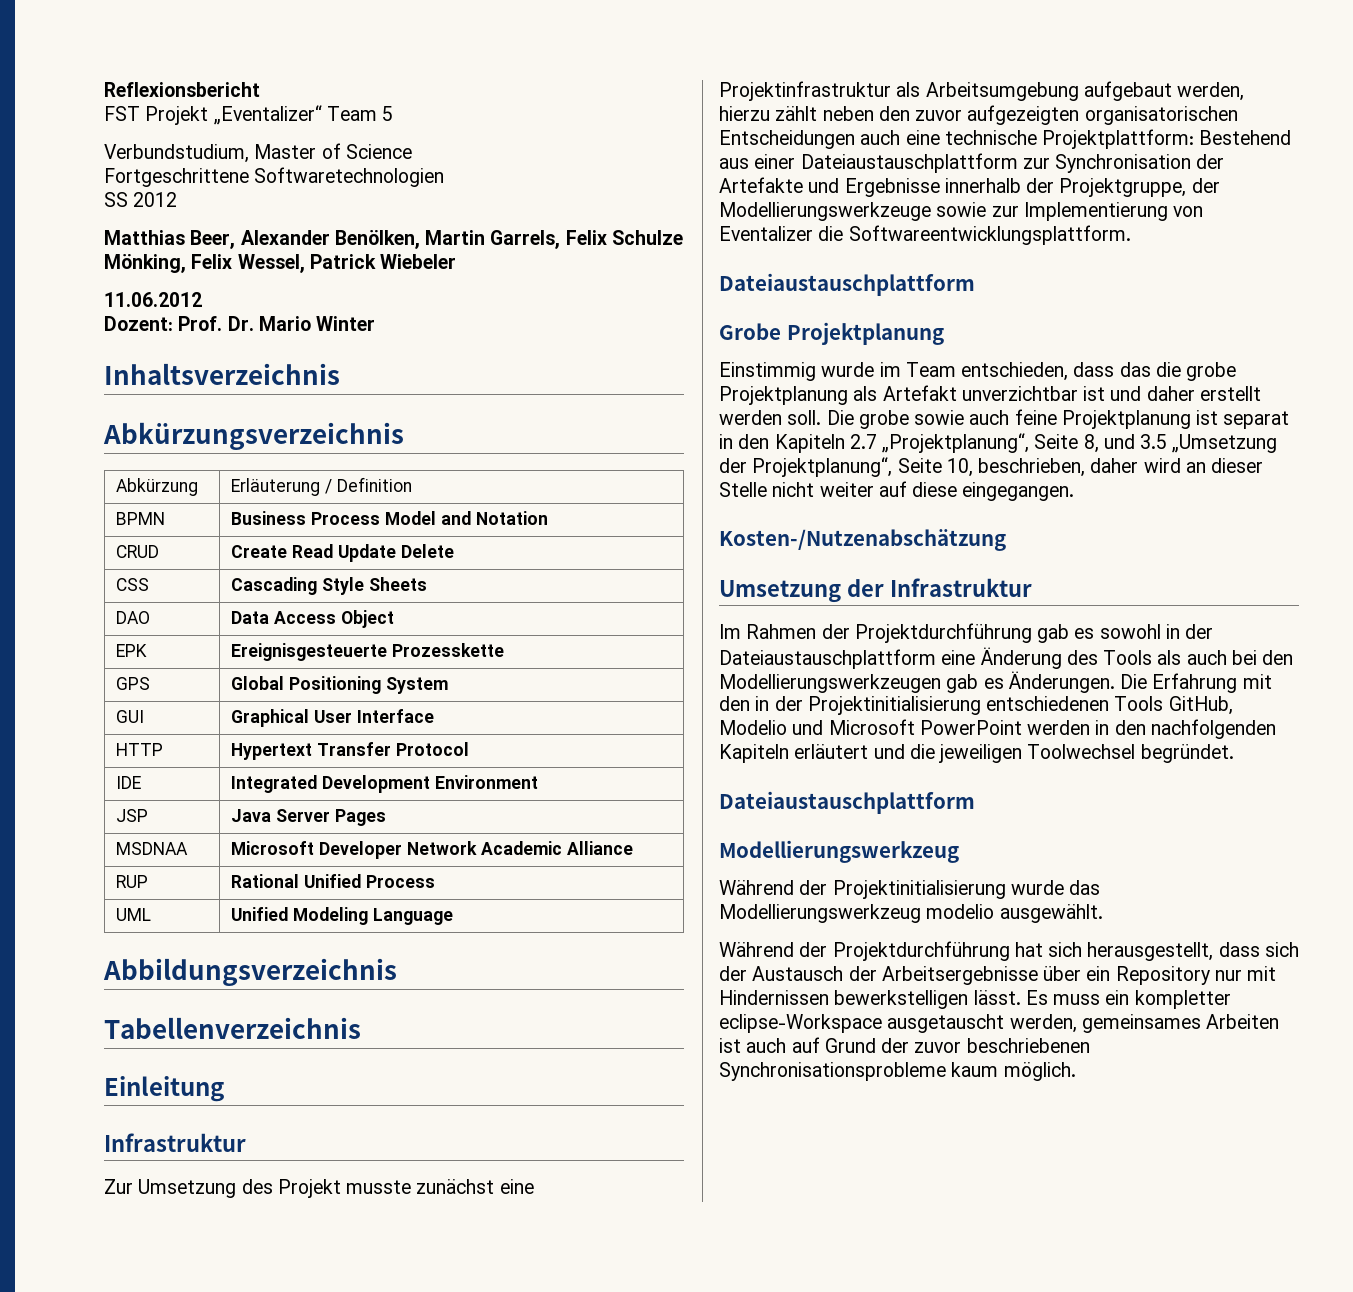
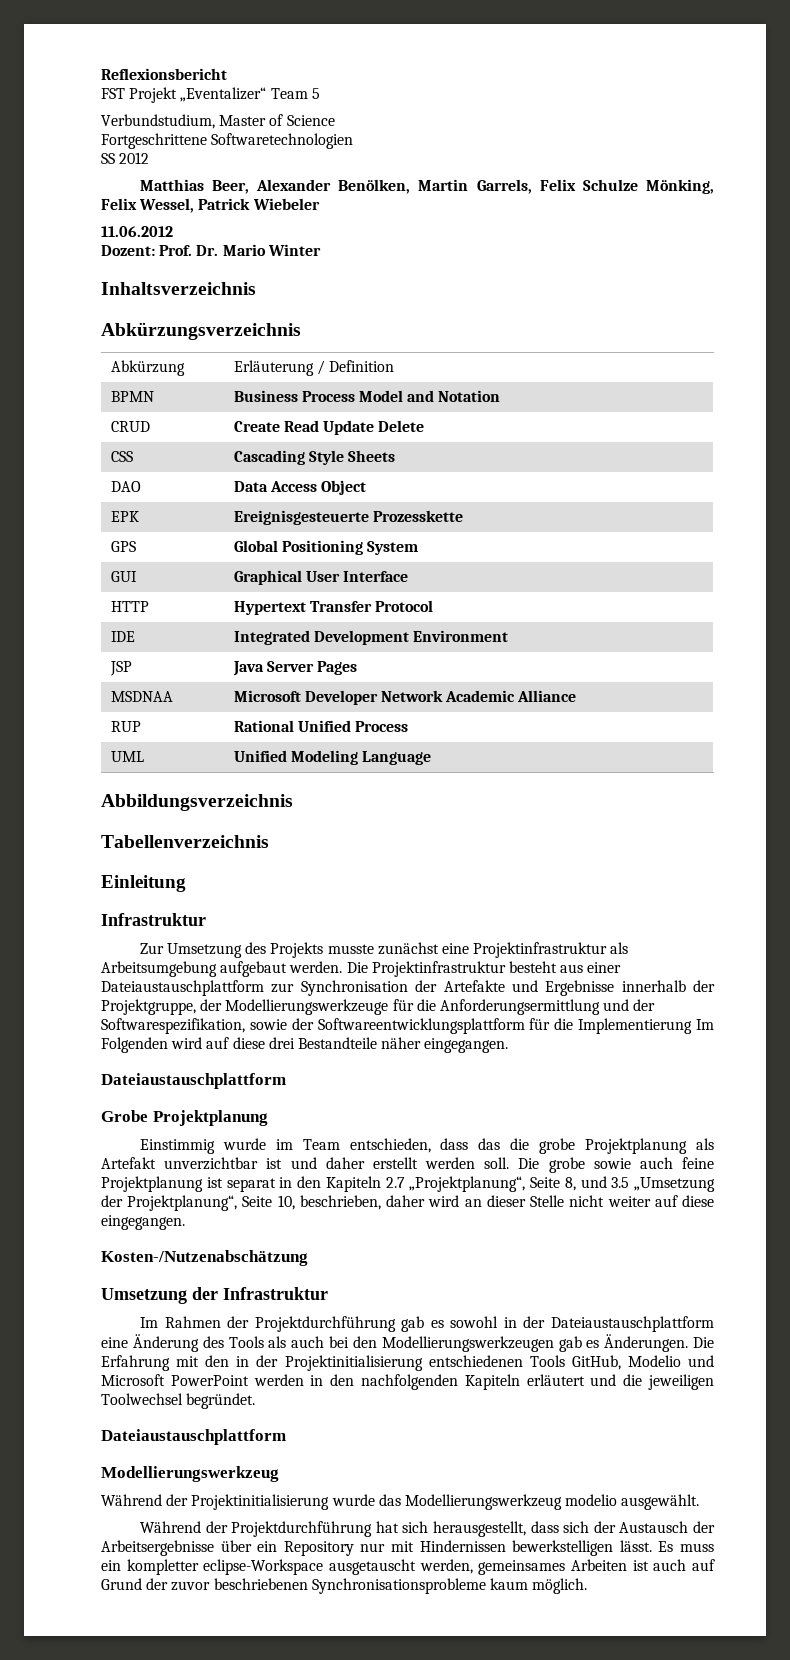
[277,1179,341,1198] Projekt -> [270,942,324,958] Projekts
[1177,82,1245,101] [719,105,1238,125] [719,129,1292,149] werden, hierzu zählt neben den zuvor aufgezeigten organisatorischen Entscheidungen auch eine technische Projektplattform: Bestehend -> [289,961,557,977] werden. Die Projektinfrastruktur besteht
[936,202,1204,221] [719,225,1131,245] sowie zur Implementierung von Eventalizer die Softwareentwicklungsplattform. -> [392,999,656,1015] [101,1018,714,1034] [101,1037,509,1053] für die Anforderungsermittlung und der Softwarespezifikation, sowie der Softwareentwicklungsplattform für die Implementierung Im Folgenden wird auf diese drei Bestandteile näher eingegangen.

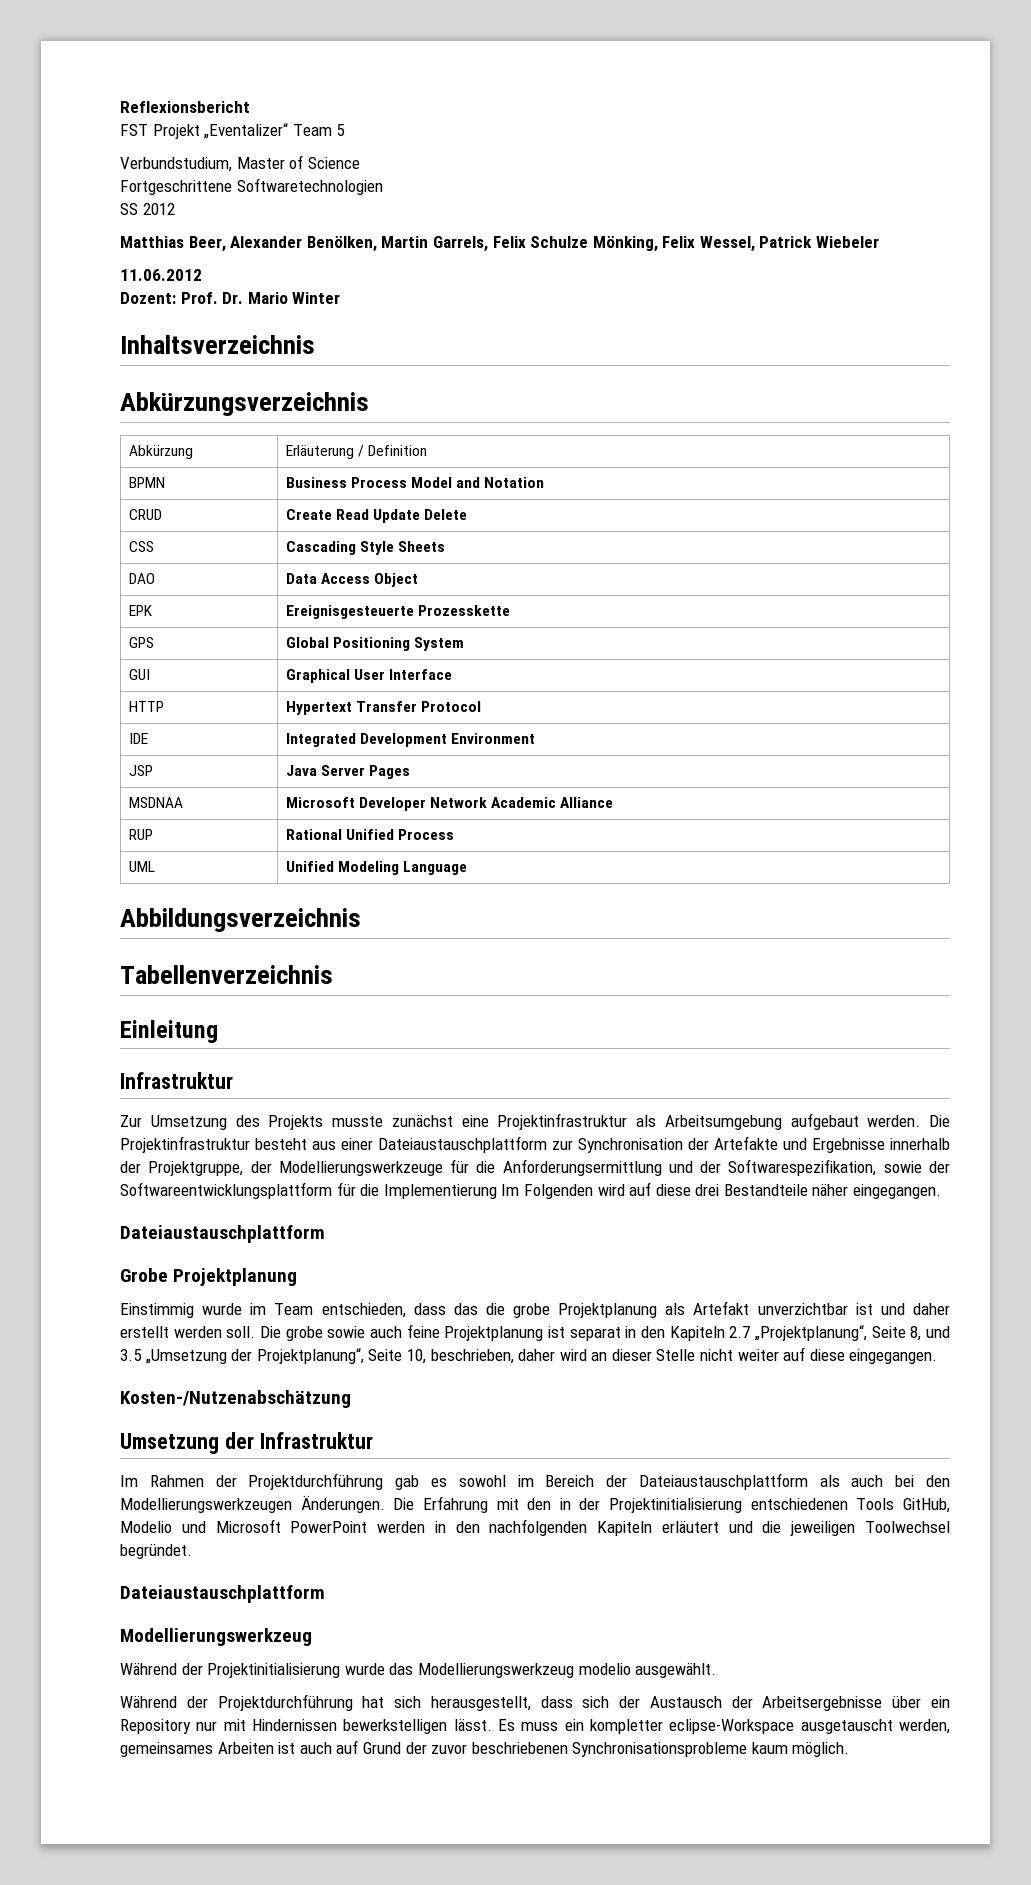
[503,1316,715,1332] [101,1334,264,1352] in der Dateiaustauschplattform eine Änderung des Tools -> [517,1473,808,1490] im Bereich der Dateiaustauschplattform
[558,1336,600,1352] gab es -> (292, 1505) none

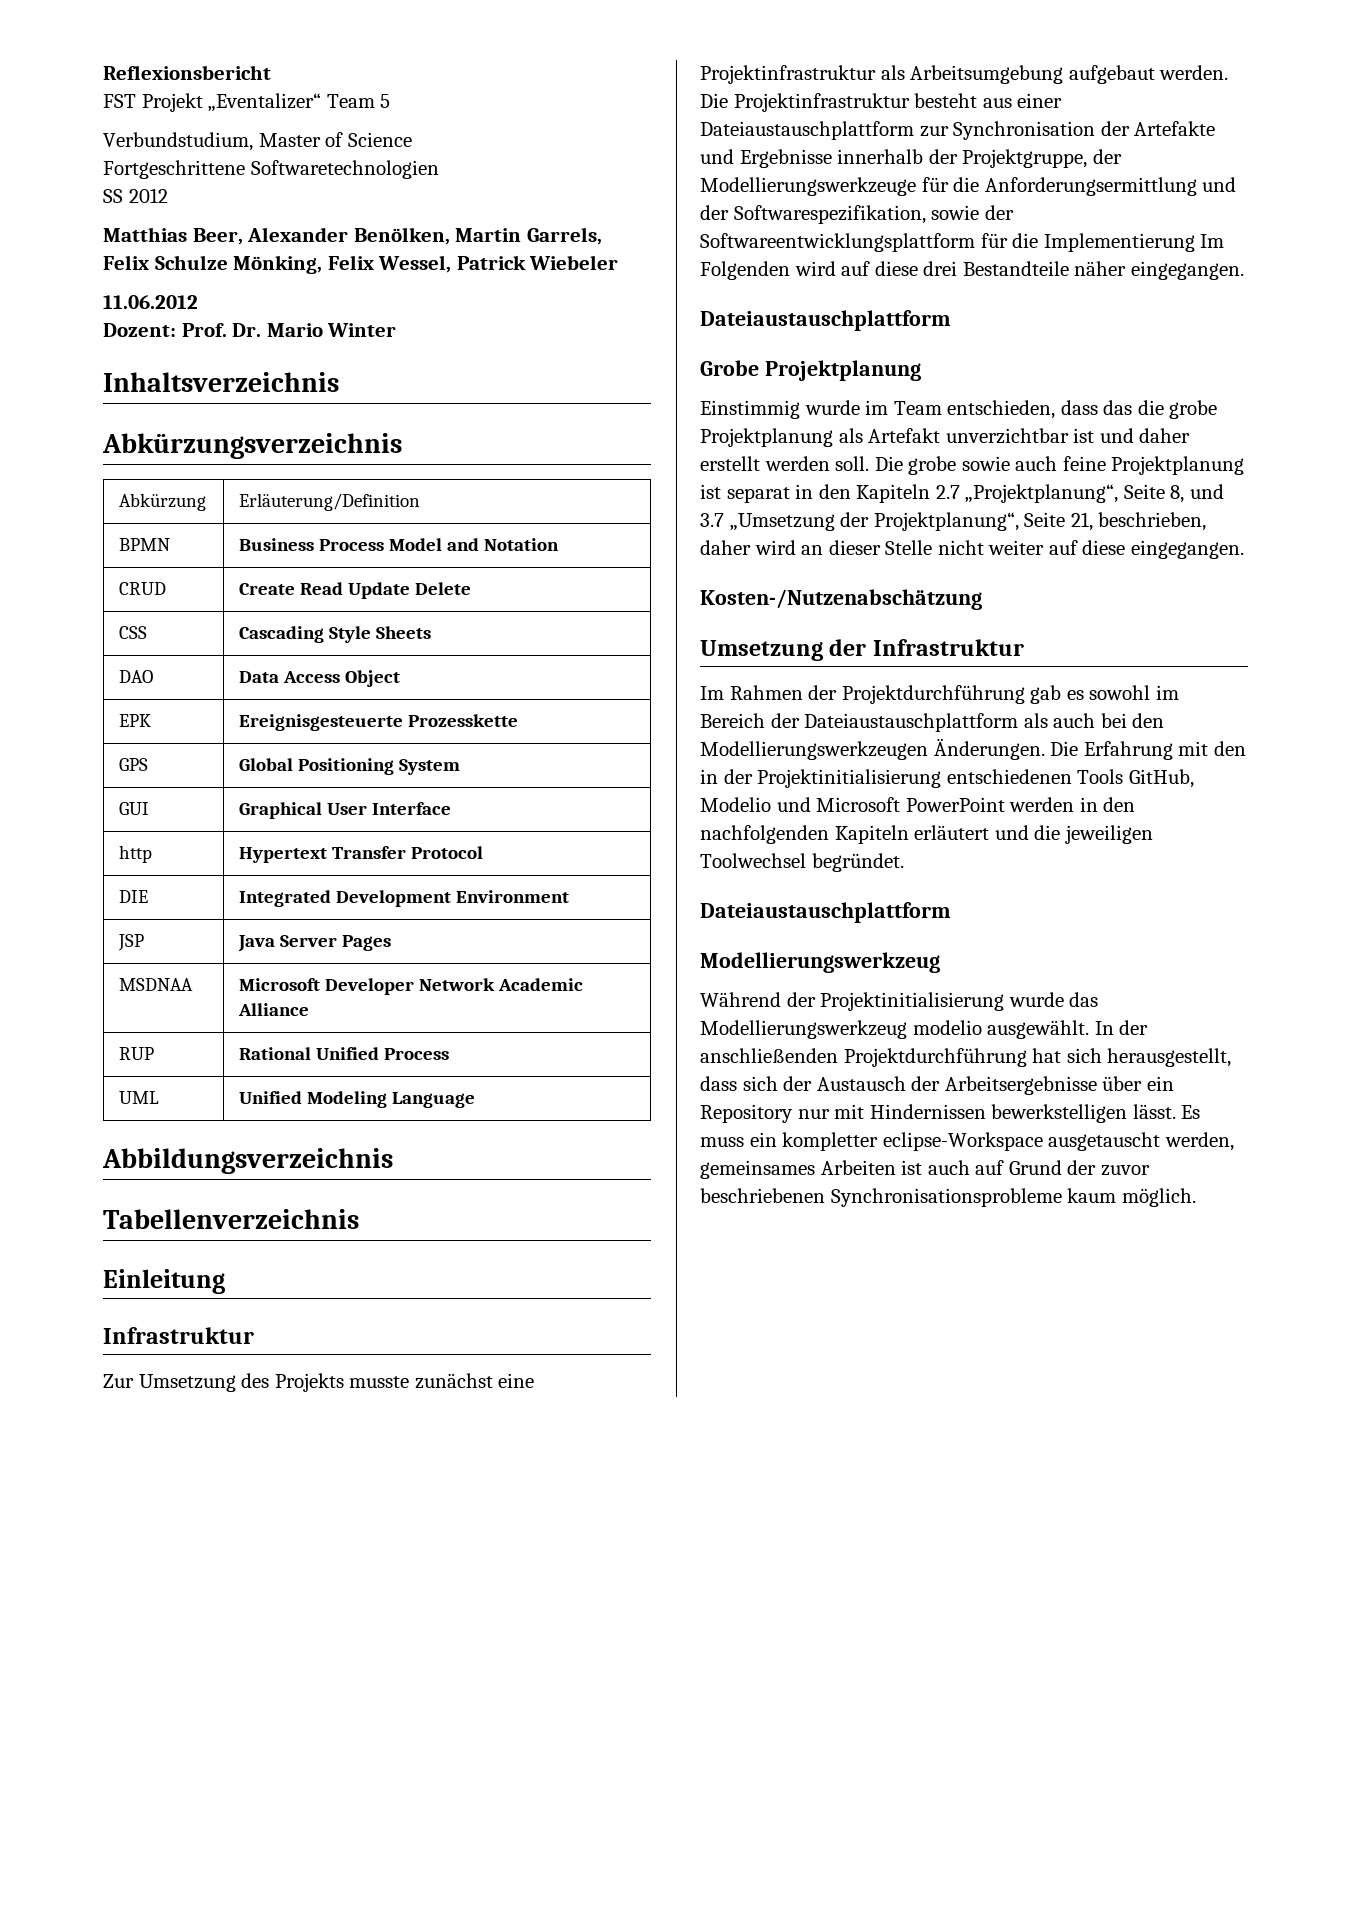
[285,445,428,459] Erläuterung / Definition -> [239,493,421,511] Erläuterung/Definition
[128,701,164,712] HTTP -> [119,845,153,863] http
[128,733,148,744] IDE -> [119,890,149,903] DIE
[120,1349,142,1361] 3.5 -> [700,513,724,527] 3.7
[406,1349,426,1364] 10, -> [1070,512,1093,531] 21,
[120,1696,208,1708] // Während der -> [1094,1020,1149,1035] [700,1048,838,1063] In der anschließenden

